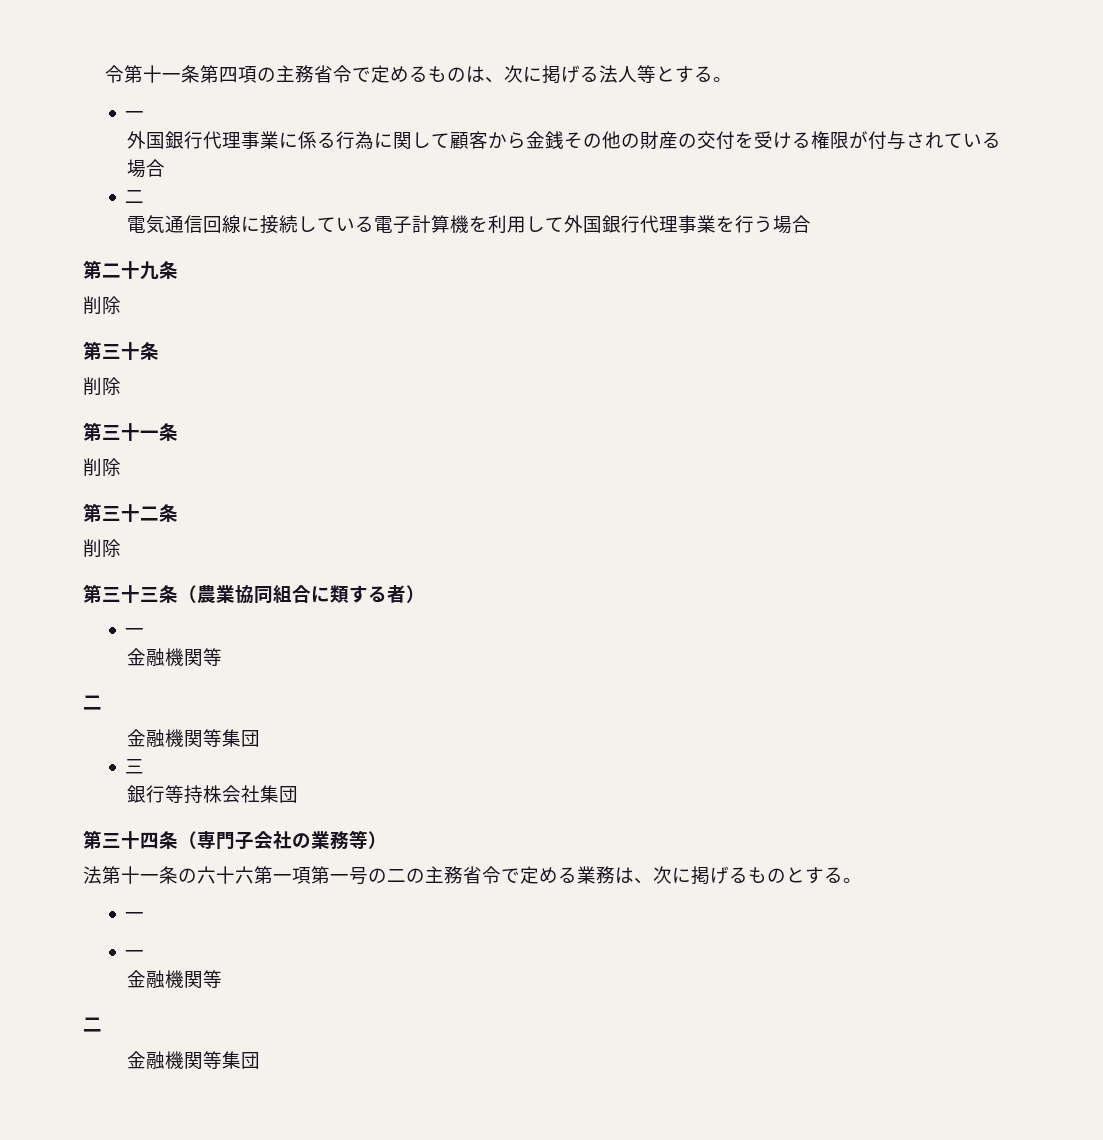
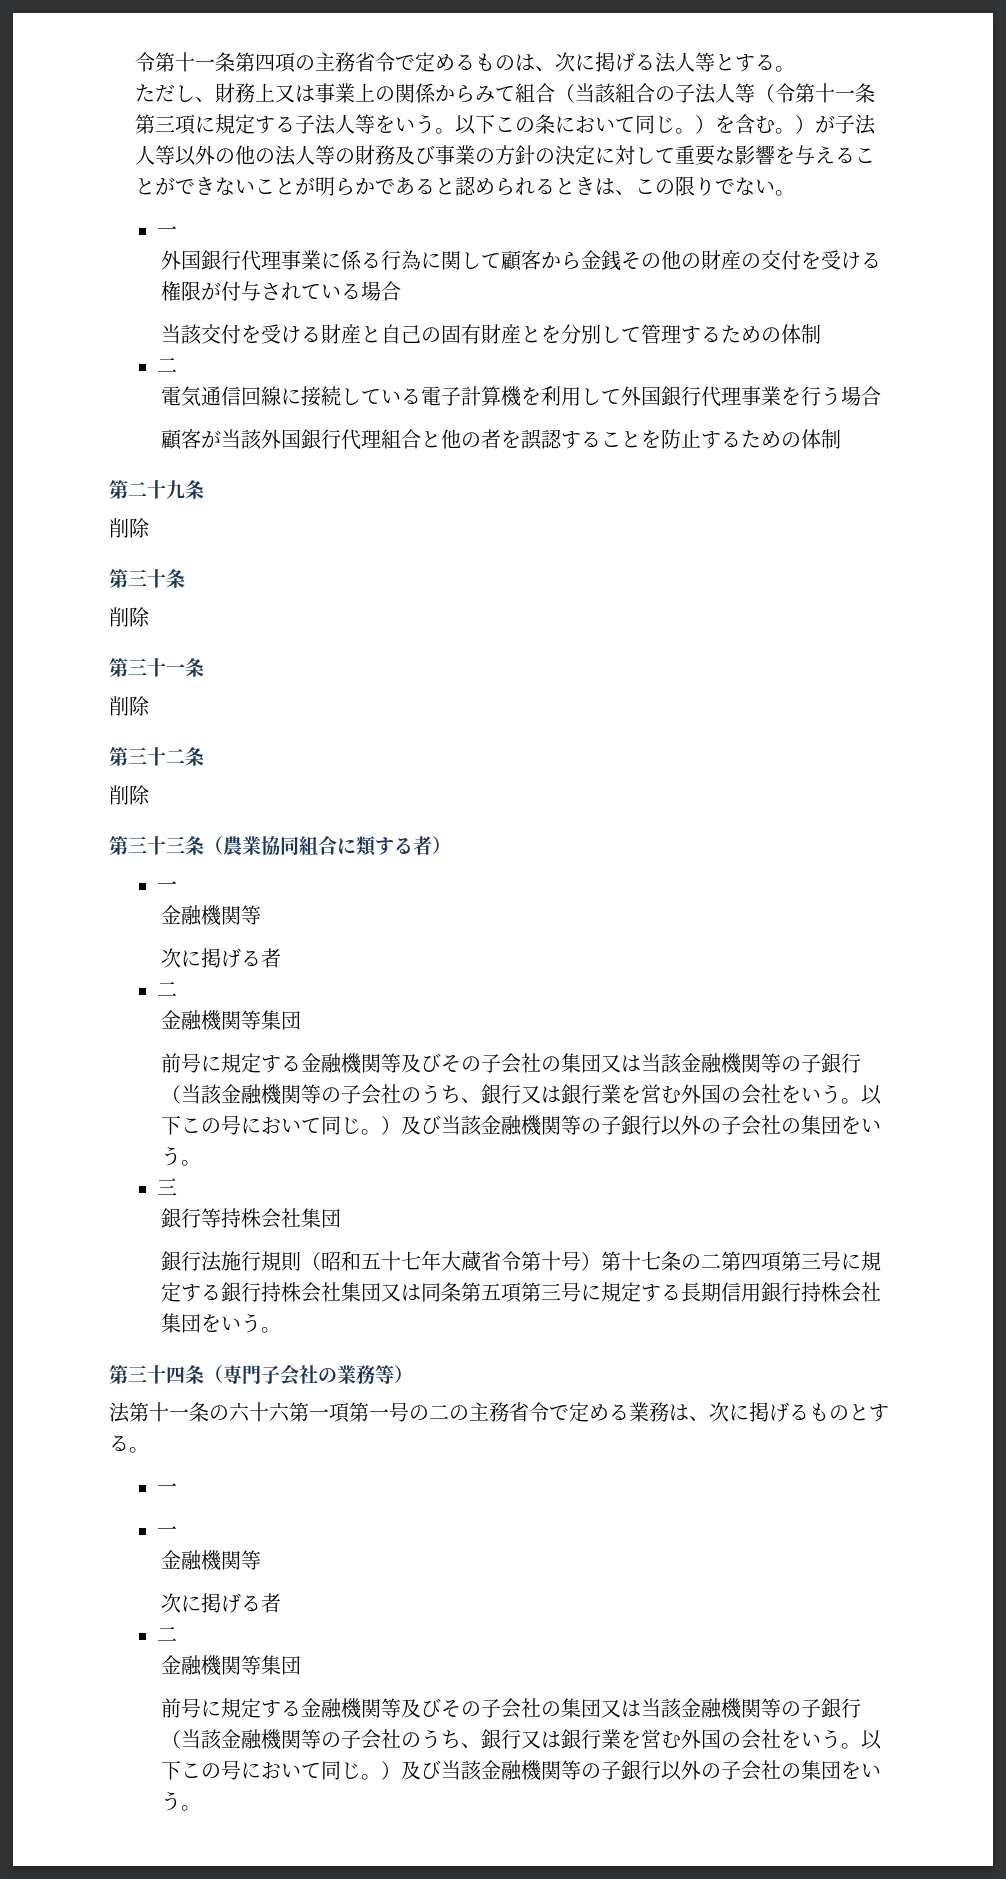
(733, 79) none -> [134,83,875,104] [134,114,876,135] [134,145,875,166] [134,176,795,196] // ただし、財務上又は事業上の関係からみて組合（当該組合の子法人等（令第十一条第三項に規定する子法人等をいう。以下この条において同じ。）を含む。）が子法人等以外の他の法人等の財務及び事業の方針の決定に対して重要な影響を与えることができないことが明らかであると認められるときは、この限りでない。
(166, 168) none -> [160,324,821,345] // 当該交付を受ける財産と自己の固有財産とを分別して管理するための体制
(812, 224) none -> [160,429,841,450] // 顧客が当該外国銀行代理組合と他の者を誤認することを防止するための体制
[83,695,102,710] [127,729,261,747] // 二 // 金融機関等集団 -> [160,948,281,968] [156,981,177,997] [160,1010,301,1031] [160,1053,861,1074] [160,1084,882,1105] [160,1115,881,1136] [160,1146,201,1166] // 次に掲げる者 // 二 // 金融機関等集団 // 前号に規定する金融機関等及びその子会社の集団又は当該金融機関等の子銀行（当該金融機関等の子会社のうち、銀行又は銀行業を営む外国の会社をいう。以下この号において同じ。）及び当該金融機関等の子銀行以外の子会社の集団をいう。
(299, 794) none -> [160,1251,881,1272] [160,1282,881,1303] [160,1313,281,1333] // 銀行法施行規則（昭和五十七年大蔵省令第十号）第十七条の二第四項第三号に規定する銀行持株会社集団又は同条第五項第三号に規定する長期信用銀行持株会社集団をいう。
[83,1017,102,1032] [127,1051,261,1069] // 二 // 金融機関等集団 -> [160,1593,281,1613] [156,1626,177,1642] [160,1655,301,1676] [160,1698,861,1719] [160,1729,882,1750] [160,1760,881,1781] [160,1791,201,1811] // 次に掲げる者 // 二 // 金融機関等集団 // 前号に規定する金融機関等及びその子会社の集団又は当該金融機関等の子銀行（当該金融機関等の子会社のうち、銀行又は銀行業を営む外国の会社をいう。以下この号において同じ。）及び当該金融機関等の子銀行以外の子会社の集団をいう。

